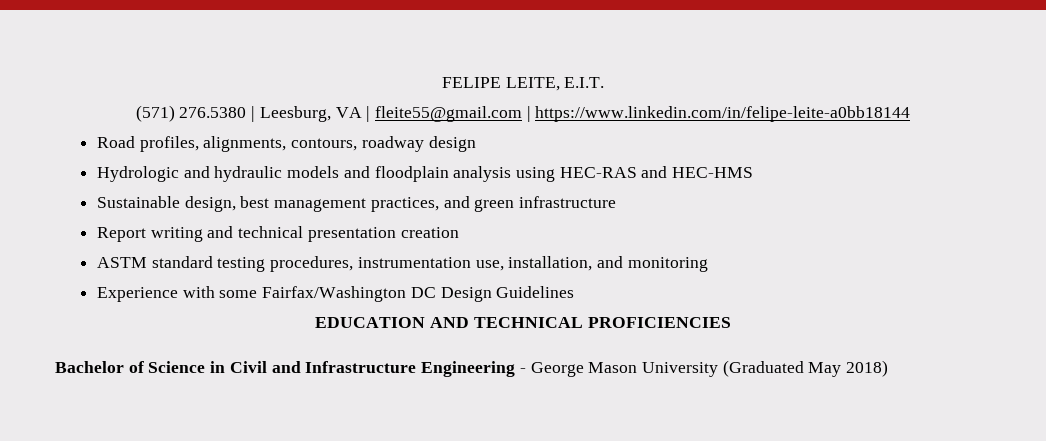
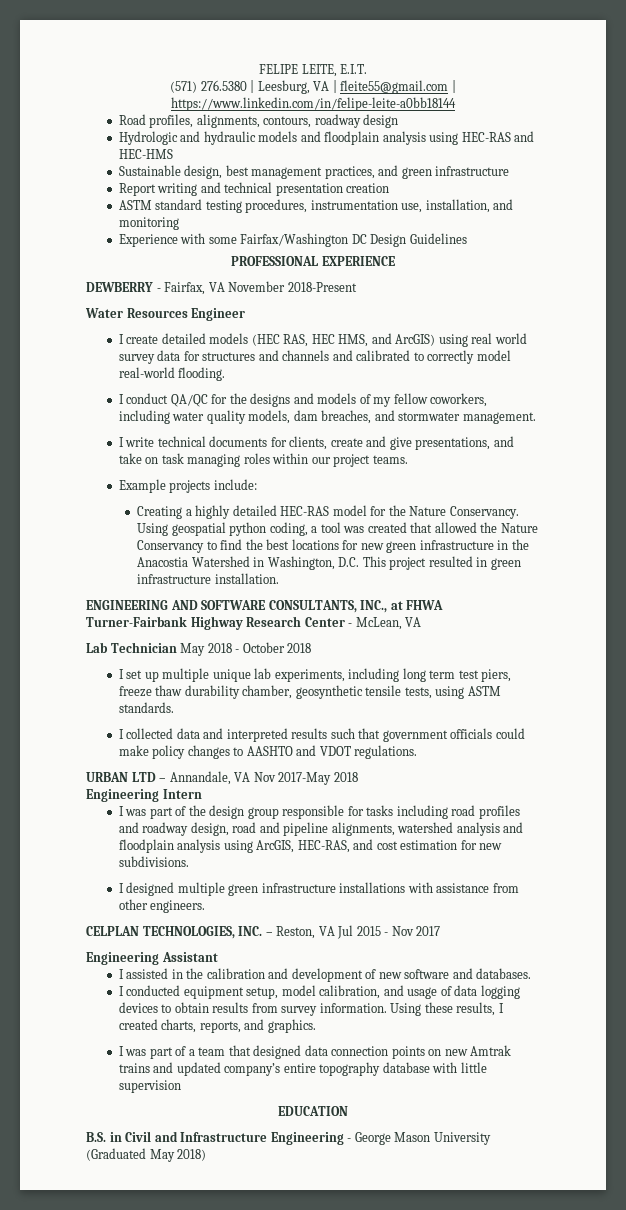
[315,317,731,328] [55,361,206,373] EDUCATION AND TECHNICAL PROFICIENCIES // Bachelor of Science -> [231,256,395,266] [86,281,357,295] [85,308,246,321] [118,333,527,347] [118,350,511,364] [118,367,226,381] [118,393,488,407] [118,410,536,424] [118,436,514,450] [118,453,408,467] [118,479,257,493] [137,505,519,519] [137,522,538,536] [137,539,529,553] [137,556,521,570] [137,573,279,584] [86,600,444,613] [86,616,422,630] [86,642,312,656] [118,668,512,682] [118,685,501,699] [118,702,174,713] [118,728,525,742] [118,745,418,759] [86,771,358,785] [86,789,202,802] [118,805,520,819] [118,822,524,836] [118,839,503,853] [118,856,189,867] [118,882,519,896] [118,899,206,913] [86,925,441,939] [86,952,218,965] [118,968,532,982] [118,985,520,999] [118,1002,504,1016] [118,1019,316,1033] [118,1045,512,1059] [118,1062,487,1076] [118,1080,181,1093] [278,1106,348,1116] [86,1132,106,1142] PROFESSIONAL EXPERIENCE // DEWBERRY - Fairfax, VA November 2018-Present // Water Resources Engineer // I create detailed models (HEC RAS, HEC HMS, and ArcGIS) using real world survey data for structures and channels and calibrated to correctly model real-world flooding. // I conduct QA/QC for the designs and models of my fellow coworkers, including water quality models, dam breaches, and stormwater management. // I write technical documents for clients, create and give presentations, and take on task managing roles within our project teams. // Example projects include: // Creating a highly detailed HEC-RAS model for the Nature Conservancy. Using geospatial python coding, a tool was created that allowed the Nature Conservancy to find the best locations for new green infrastructure in the Anacostia Watershed in Washington, D.C. This project resulted in green infrastructure installation. // ENGINEERING AND SOFTWARE CONSULTANTS, INC., at FHWA Turner-Fairbank Highway Research Center - McLean, VA // Lab Technician May 2018 - October 2018 // I set up multiple unique lab experiments, including long term test piers, freeze thaw durability chamber, geosynthetic tensile tests, using ASTM standards. // I collected data and interpreted results such that government officials could make policy changes to AASHTO and VDOT regulations. // URBAN LTD – Annandale, VA Nov 2017-May 2018 // Engineering Intern // I was part of the design group responsible for tasks including road profiles and roadway design, road and pipeline alignments, watershed analysis and floodplain analysis using ArcGIS, HEC-RAS, and cost estimation for new subdivisions. // I designed multiple green infrastructure installations with assistance from other engineers. // CELPLAN TECHNOLOGIES, INC. – Reston, VA Jul 2015 - Nov 2017 // Engineering Assistant // I assisted in the calibration and development of new software and databases. // I conducted equipment setup, model calibration, and usage of data logging devices to obtain results from survey information. Using these results, I created charts, reports, and graphics. // I was part of a team that designed data connection points on new Amtrak trains and updated company’s entire topography database with little supervision // EDUCATION // B.S.

